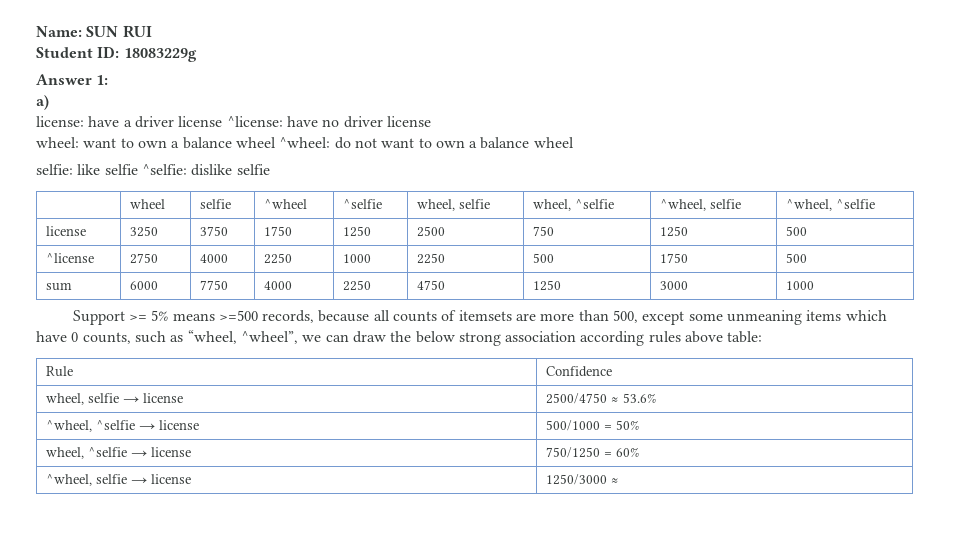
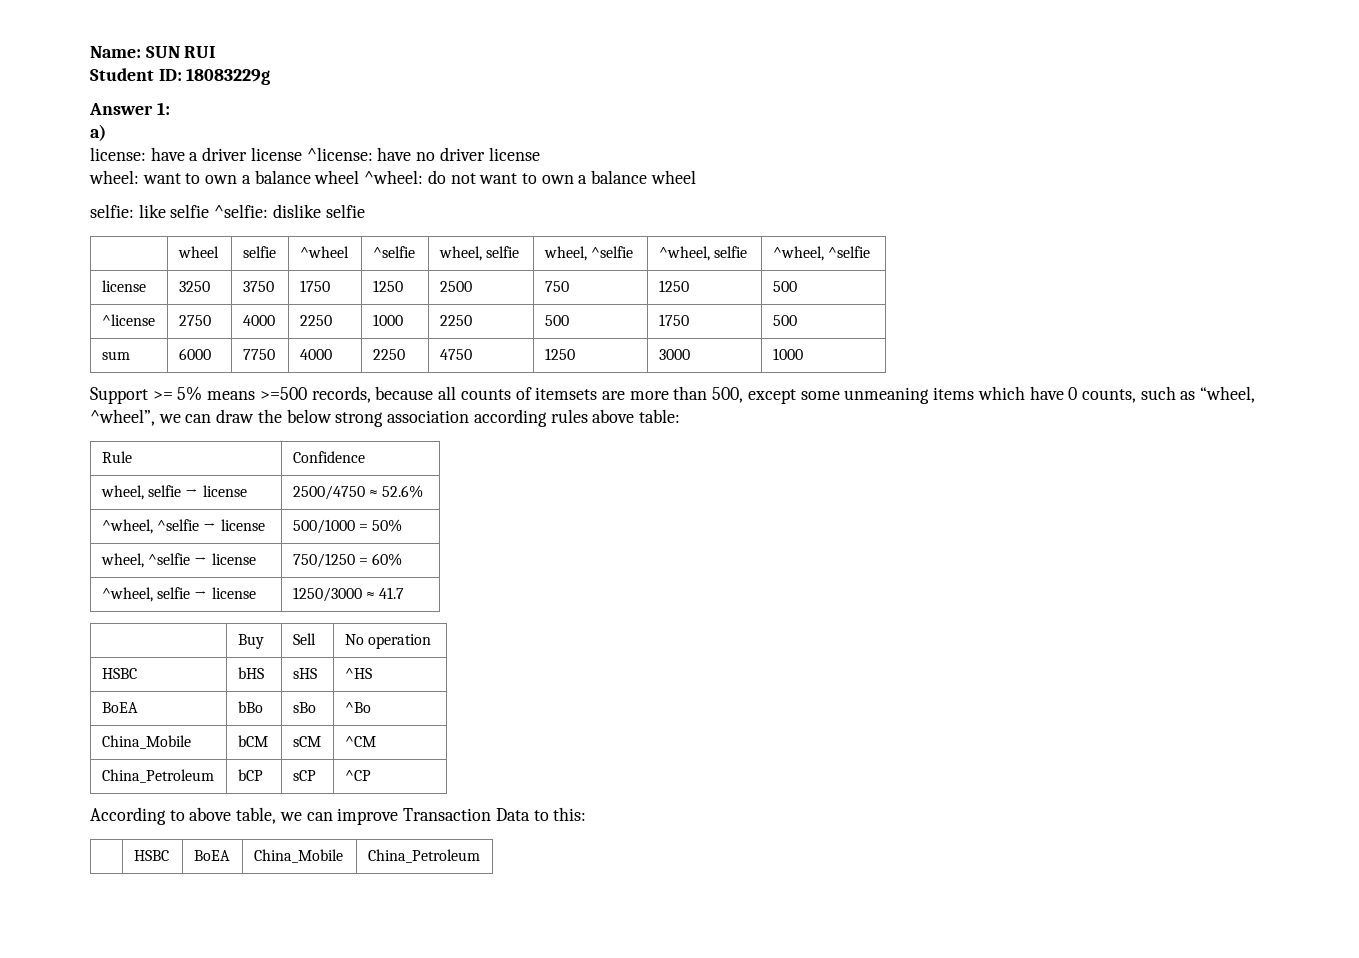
[623,393,657,403] 53.6% -> [382,485,424,498] 52.6%
(620, 481) none -> [379,587,405,599] [237,634,264,649] [292,633,316,645] [344,634,432,649] [101,668,137,679] [237,667,264,679] [292,668,317,679] [344,668,372,679] [101,702,138,713] [237,701,263,713] [292,702,316,713] [344,702,371,713] [101,735,191,749] [237,735,268,747] [292,736,321,747] [344,736,376,747] [101,769,214,783] [237,769,263,781] [292,770,316,781] [344,770,371,781] [90,807,587,825] [133,850,169,861] [193,850,230,861] [253,849,343,863] [367,849,480,863] 41.7 // | Buy | Sell | No operation // HSBC | bHS | sHS | ^HS // BoEA | bBo | sBo | ^Bo // China_Mobile | bCM | sCM | ^CM // China_Petroleum | bCP | sCP | ^CP // According to above table, we can improve Transaction Data to this: // | HSBC | BoEA | China_Mobile | China_Petroleum

